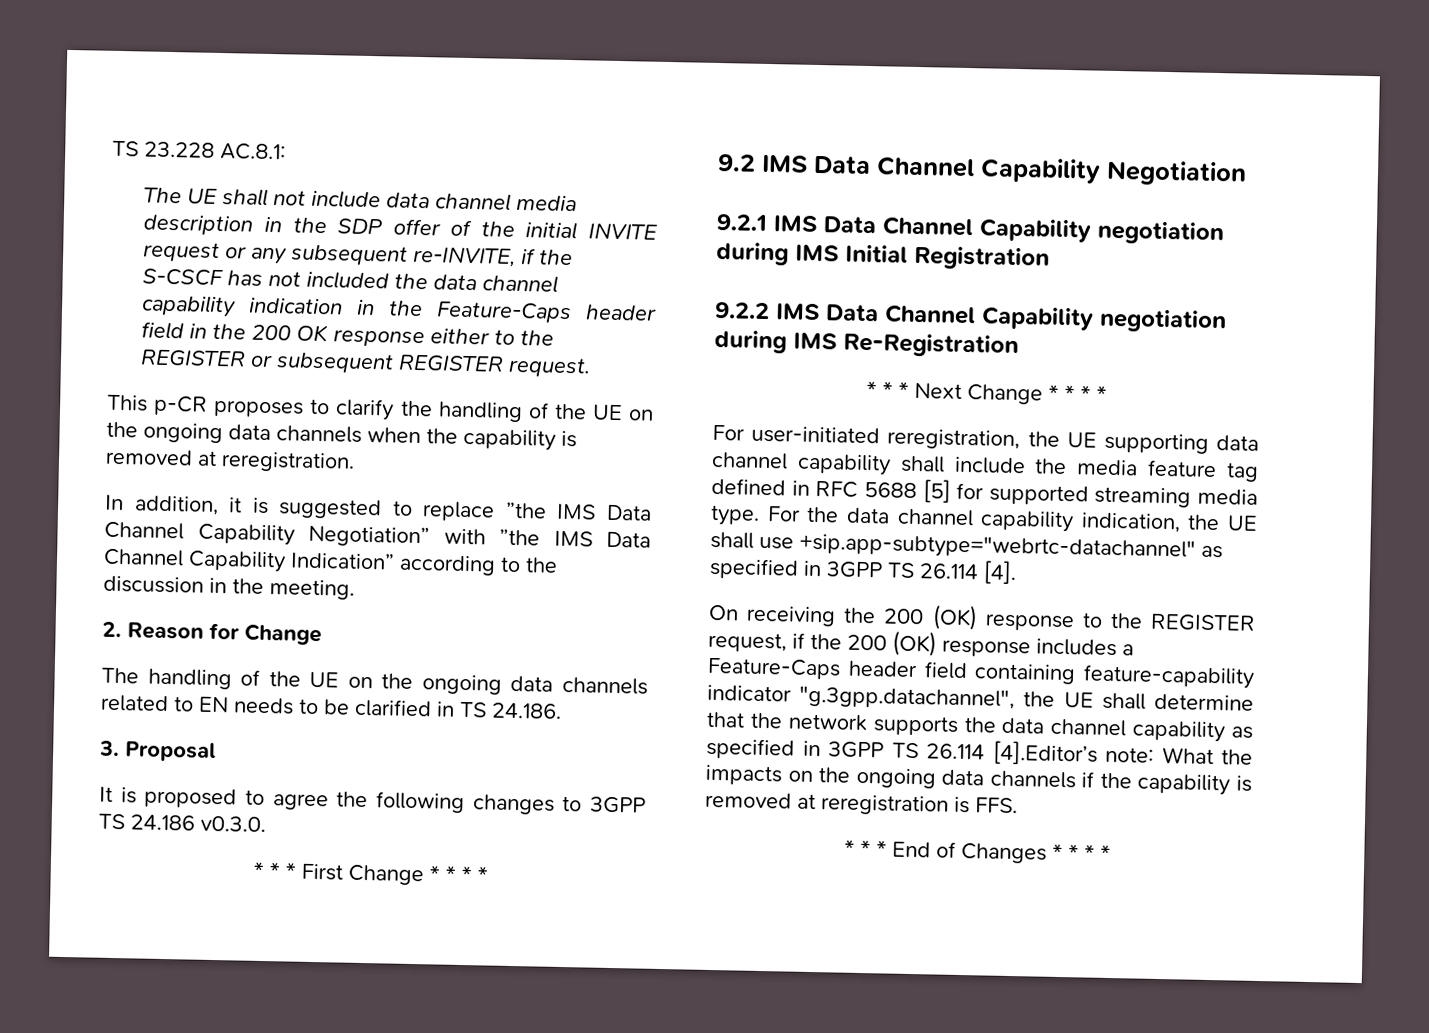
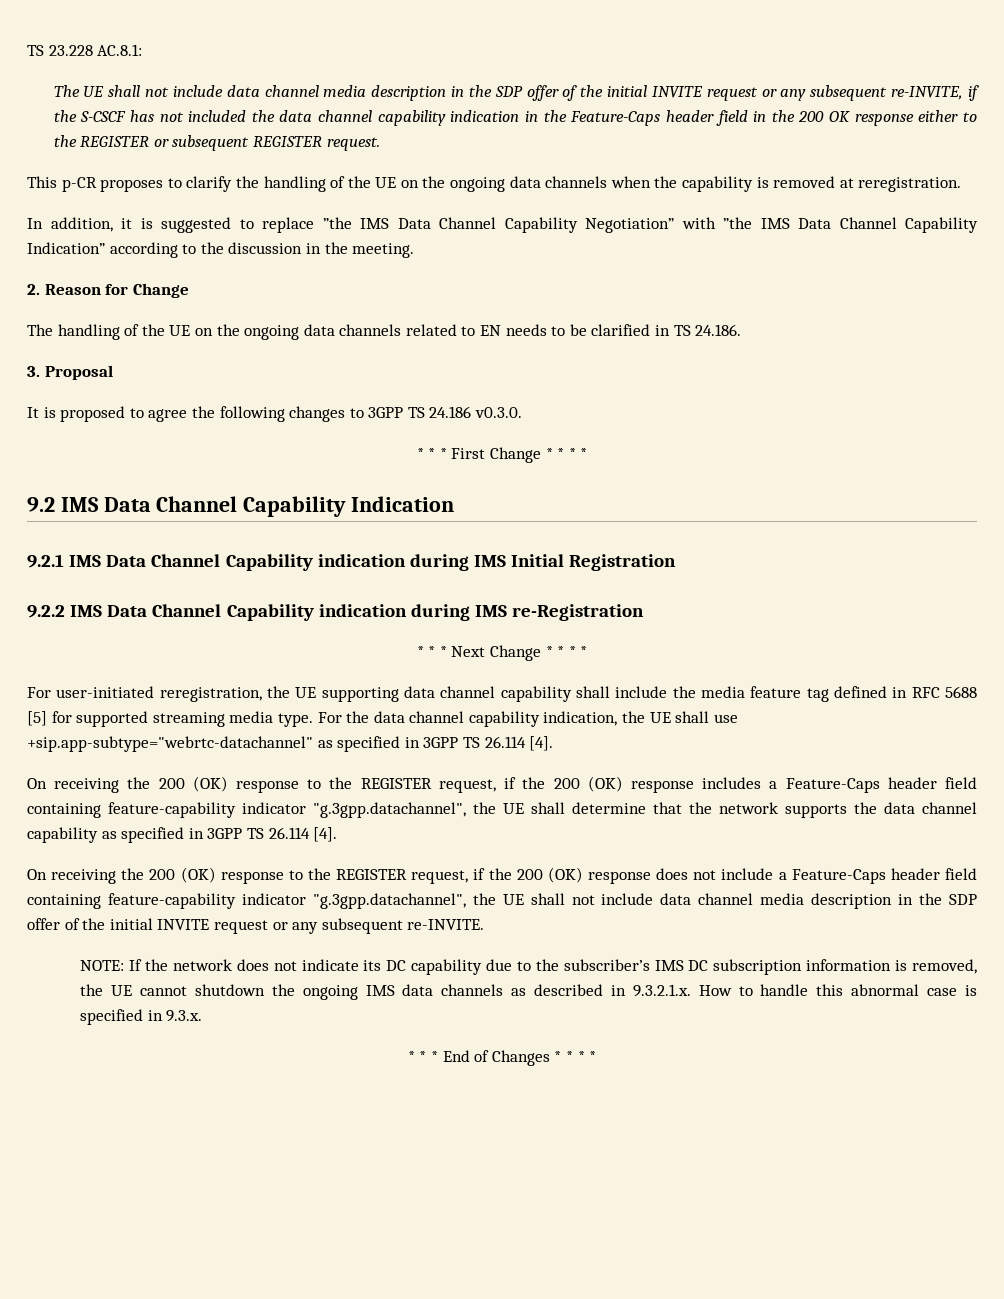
[1106,159,1247,187] Negotiation -> [351,496,455,512] Indication
[1097,220,1224,246] negotiation -> [317,554,406,567] indication
[1099,308,1227,334] [714,329,1019,359] negotiation during IMS Re-Registration -> [318,604,645,621] indication during IMS re-Registration
[992,740,1253,766] [705,764,1252,796] [705,791,1018,816] [4].Editor’s note: What the impacts on the ongoing data channels if the capability is removed at reregistration is FFS. -> [313,827,338,842] [27,867,977,884] [27,893,977,909] [27,918,485,934] [80,959,977,975] [80,984,977,1000] [80,1009,203,1025] [4]. // On receiving the 200 (OK) response to the REGISTER request, if the 200 (OK) response does not include a Feature-Caps header field containing feature-capability indicator "g.3gpp.datachannel", the UE shall not include data channel media description in the SDP offer of the initial INVITE request or any subsequent re-INVITE. // NOTE: If the network does not indicate its DC capability due to the subscriber’s IMS DC subscription information is removed, the UE cannot shutdown the ongoing IMS data channels as described in 9.3.2.1.x. How to handle this abnormal case is specified in 9.3.x.

